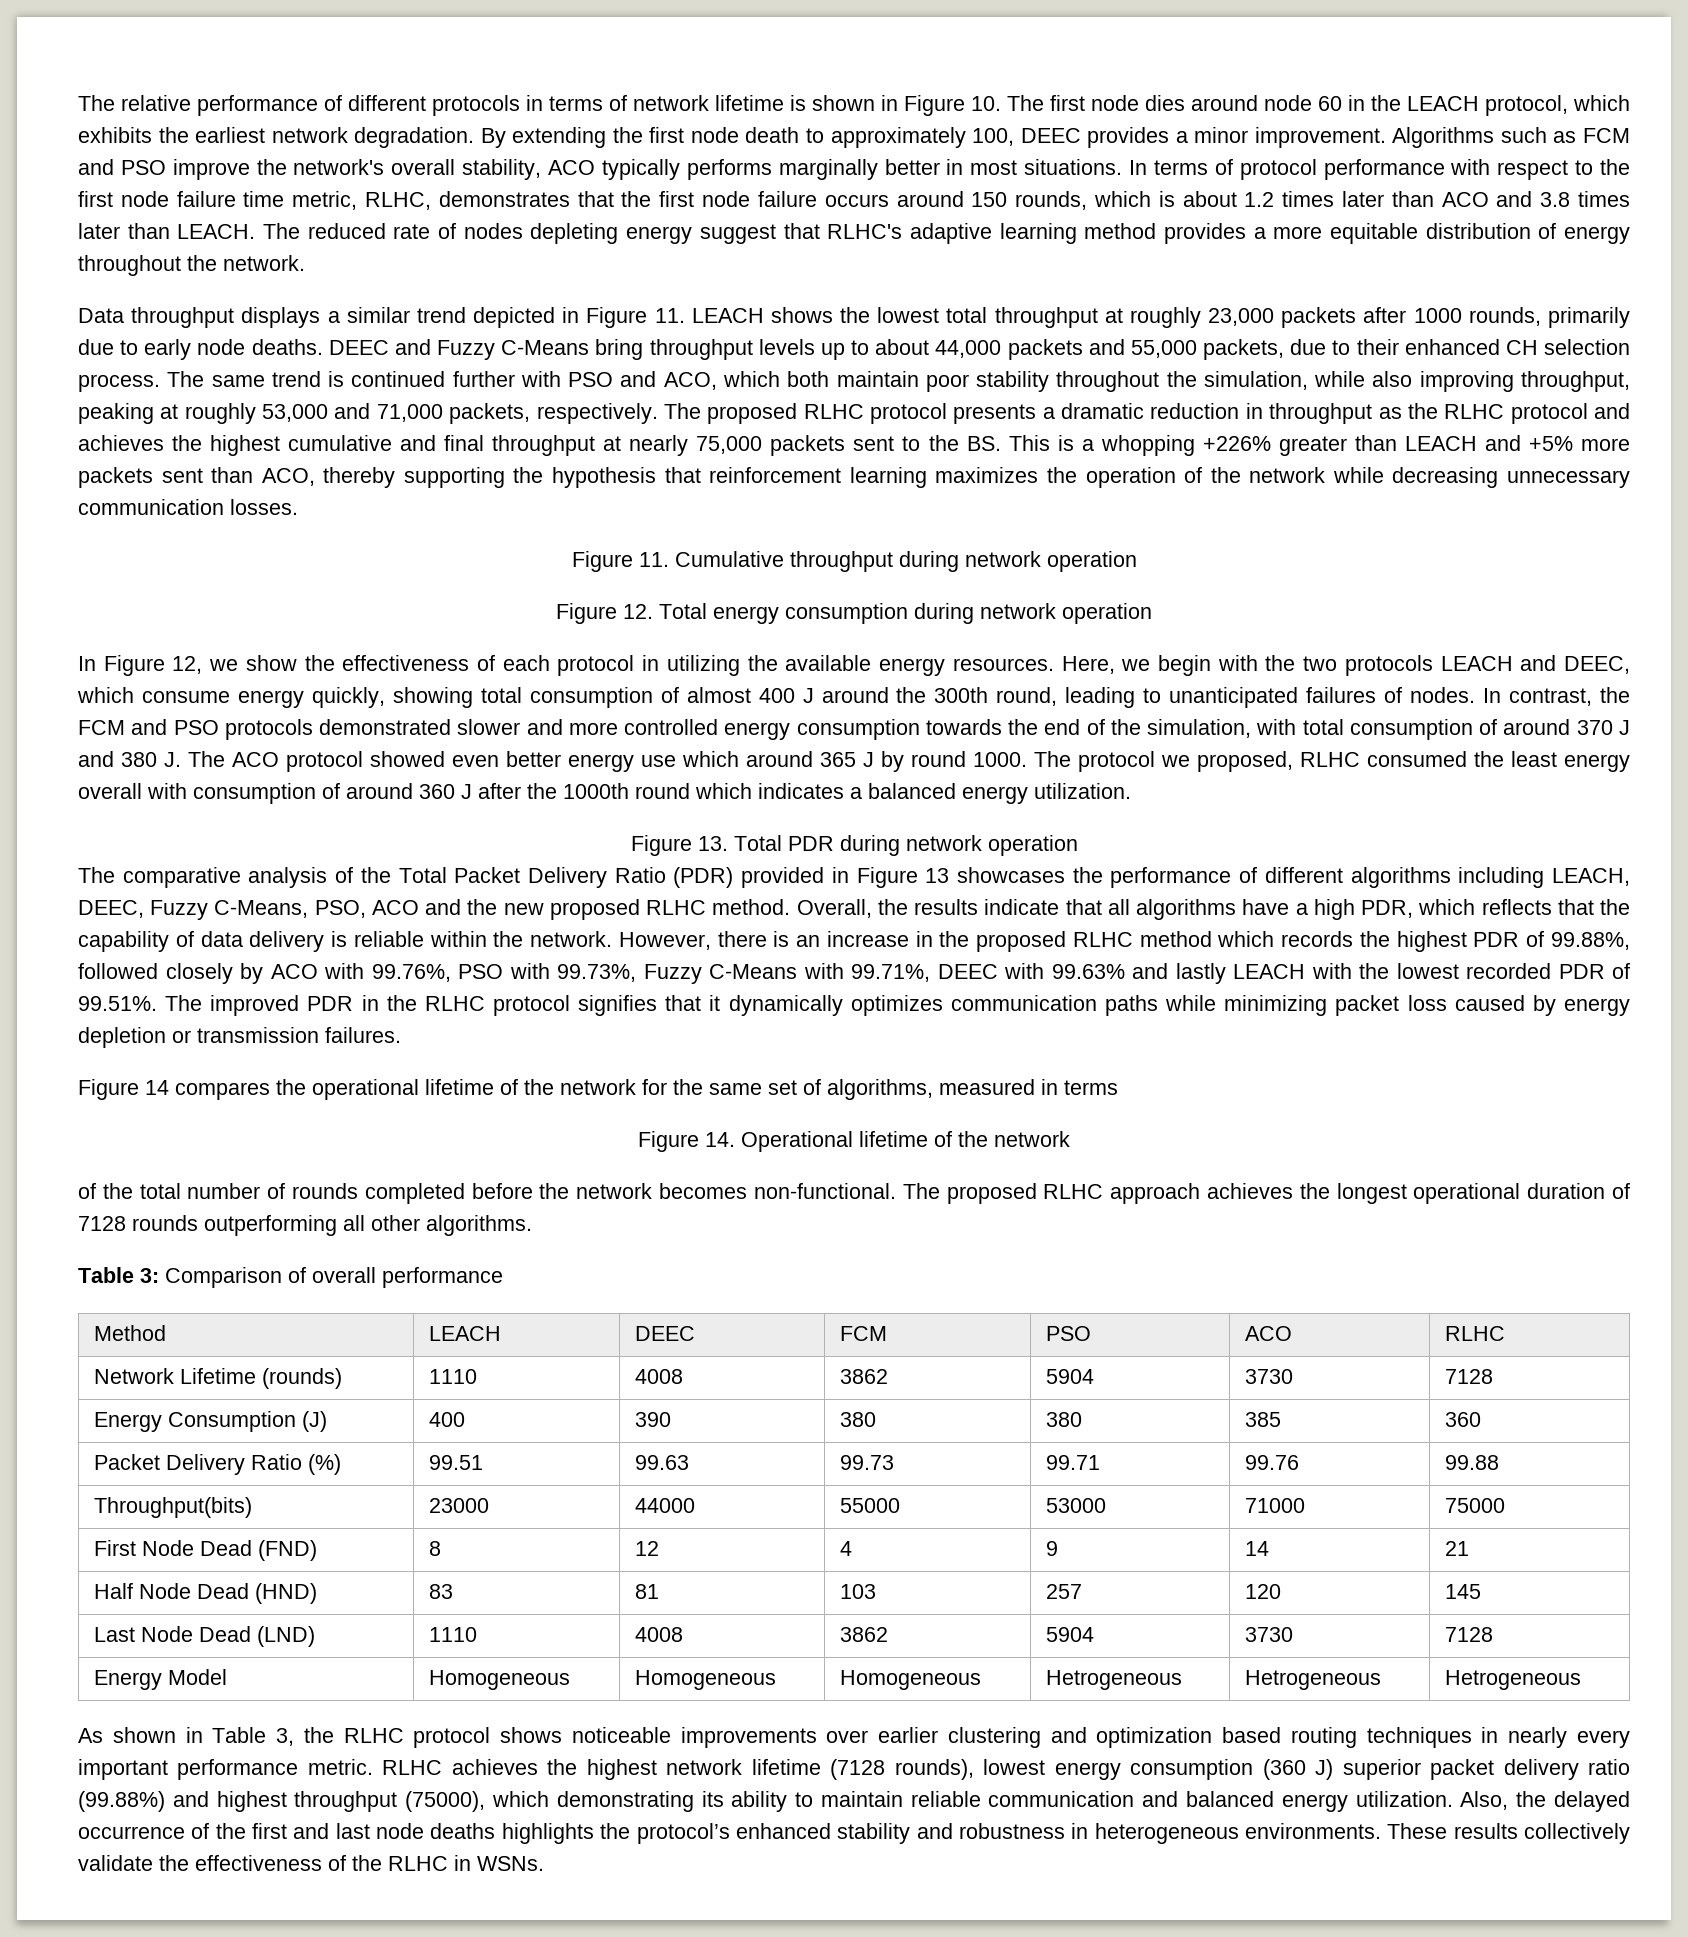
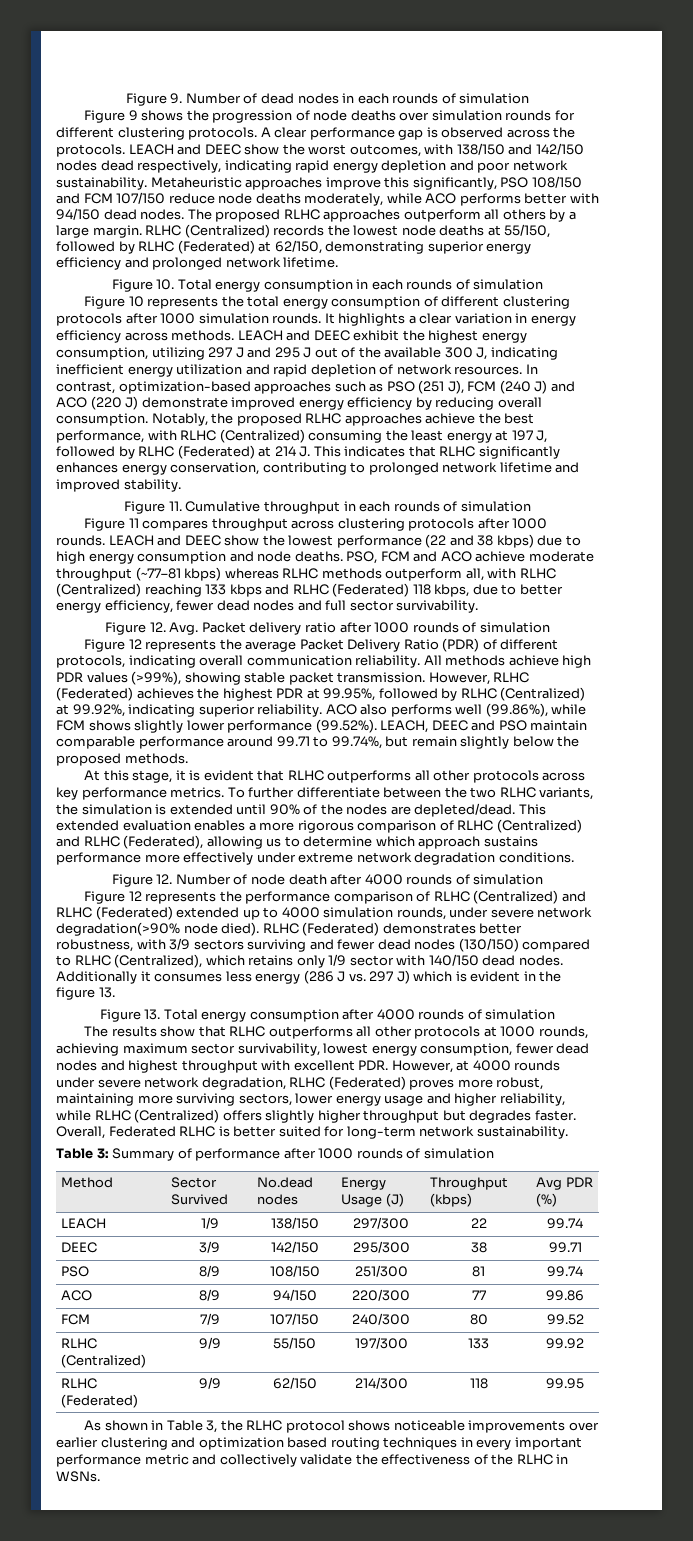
[78,95,1630,116] [78,127,1630,148] [78,159,1630,180] [78,191,1631,210] [78,223,1631,244] [78,255,305,276] [78,307,1630,328] [78,339,1631,360] [78,371,1630,392] [78,403,1630,424] [78,435,1630,456] [78,467,1630,488] [78,499,298,515] [571,551,1137,572] [556,603,1152,624] [78,655,1631,676] [77,687,1630,708] [78,719,1631,740] [78,751,1630,772] [78,783,1131,804] [630,835,1078,856] [78,867,1630,888] [78,899,1631,920] [78,931,1630,952] [78,963,1630,984] [78,995,1630,1016] [78,1027,401,1048] [78,1079,1118,1100] [638,1131,1070,1152] [78,1183,1631,1204] [78,1215,532,1236] [78,1267,503,1288] [94,1325,167,1341] [429,1326,502,1341] [635,1326,696,1341] [840,1326,888,1341] [1046,1326,1092,1341] [1245,1326,1293,1341] [1445,1326,1506,1341] [94,1368,343,1389] [429,1369,478,1384] [635,1369,684,1384] [840,1369,889,1384] [1046,1369,1095,1384] [1245,1369,1294,1384] [1445,1369,1494,1384] [94,1411,328,1432] [429,1412,466,1427] [635,1412,672,1427] [840,1412,877,1427] [1046,1412,1083,1427] [1245,1412,1282,1427] [1445,1412,1482,1427] [94,1454,342,1475] [429,1455,484,1470] [635,1455,690,1470] [840,1455,895,1470] [1046,1455,1101,1470] [1245,1455,1300,1470] [1445,1455,1500,1470] [94,1497,253,1518] [429,1498,490,1513] [635,1498,696,1513] [840,1498,901,1513] [1046,1498,1107,1513] [1245,1498,1306,1513] [1445,1498,1506,1513] [94,1540,318,1561] [429,1541,442,1556] [635,1541,660,1556] [840,1541,853,1556] [1046,1541,1059,1556] [1245,1541,1270,1556] [1445,1541,1470,1556] [94,1583,318,1604] [429,1584,454,1599] [635,1584,660,1599] [840,1584,877,1599] [1046,1584,1083,1599] [1245,1584,1282,1599] [1445,1584,1482,1599] [94,1626,316,1647] [429,1627,478,1642] [635,1627,684,1642] [840,1627,889,1642] [1046,1627,1095,1642] [1245,1627,1294,1642] [1445,1627,1494,1642] [94,1669,228,1690] [429,1670,571,1690] [635,1670,777,1690] [840,1670,982,1690] [1046,1670,1183,1690] [1245,1670,1382,1690] [1445,1670,1582,1690] The relative performance of different protocols in terms of network lifetime is shown in Figure 10. The first node dies around node 60 in the LEACH protocol, which exhibits the earliest network degradation. By extending the first node death to approximately 100, DEEC provides a minor improvement. Algorithms such as FCM and PSO improve the network's overall stability, ACO typically performs marginally better in most situations. In terms of protocol performance with respect to the first node failure time metric, RLHC, demonstrates that the first node failure occurs around 150 rounds, which is about 1.2 times later than ACO and 3.8 times later than LEACH. The reduced rate of nodes depleting energy suggest that RLHC's adaptive learning method provides a more equitable distribution of energy throughout the network. // Data throughput displays a similar trend depicted in Figure 11. LEACH shows the lowest total throughput at roughly 23,000 packets after 1000 rounds, primarily due to early node deaths. DEEC and Fuzzy C-Means bring throughput levels up to about 44,000 packets and 55,000 packets, due to their enhanced CH selection process. The same trend is continued further with PSO and ACO, which both maintain poor stability throughout the simulation, while also improving throughput, peaking at roughly 53,000 and 71,000 packets, respectively. The proposed RLHC protocol presents a dramatic reduction in throughput as the RLHC protocol and achieves the highest cumulative and final throughput at nearly 75,000 packets sent to the BS. This is a whopping +226% greater than LEACH and +5% more packets sent than ACO, thereby supporting the hypothesis that reinforcement learning maximizes the operation of the network while decreasing unnecessary communication losses. // Figure 11. Cumulative throughput during network operation // Figure 12. Total energy consumption during network operation // In Figure 12, we show the effectiveness of each protocol in utilizing the available energy resources. Here, we begin with the two protocols LEACH and DEEC, which consume energy quickly, showing total consumption of almost 400 J around the 300th round, leading to unanticipated failures of nodes. In contrast, the FCM and PSO protocols demonstrated slower and more controlled energy consumption towards the end of the simulation, with total consumption of around 370 J and 380 J. The ACO protocol showed even better energy use which around 365 J by round 1000. The protocol we proposed, RLHC consumed the least energy overall with consumption of around 360 J after the 1000th round which indicates a balanced energy utilization. // Figure 13. Total PDR during network operation // The comparative analysis of the Total Packet Delivery Ratio (PDR) provided in Figure 13 showcases the performance of different algorithms including LEACH, DEEC, Fuzzy C-Means, PSO, ACO and the new proposed RLHC method. Overall, the results indicate that all algorithms have a high PDR, which reflects that the capability of data delivery is reliable within the network. However, there is an increase in the proposed RLHC method which records the highest PDR of 99.88%, followed closely by ACO with 99.76%, PSO with 99.73%, Fuzzy C-Means with 99.71%, DEEC with 99.63% and lastly LEACH with the lowest recorded PDR of 99.51%. The improved PDR in the RLHC protocol signifies that it dynamically optimizes communication paths while minimizing packet loss caused by energy depletion or transmission failures. // Figure 14 compares the operational lifetime of the network for the same set of algorithms, measured in terms // Figure 14. Operational lifetime of the network // of the total number of rounds completed before the network becomes non-functional. The proposed RLHC approach achieves the longest operational duration of 7128 rounds outperforming all other algorithms. // Table 3: Comparison of overall performance // Method | LEACH | DEEC | FCM | PSO | ACO | RLHC // Network Lifetime (rounds) | 1110 | 4008 | 3862 | 5904 | 3730 | 7128 // Energy Consumption (J) | 400 | 390 | 380 | 380 | 385 | 360 // Packet Delivery Ratio (%) | 99.51 | 99.63 | 99.73 | 99.71 | 99.76 | 99.88 // Throughput(bits) | 23000 | 44000 | 55000 | 53000 | 71000 | 75000 // First Node Dead (FND) | 8 | 12 | 4 | 9 | 14 | 21 // Half Node Dead (HND) | 83 | 81 | 103 | 257 | 120 | 145 // Last Node Dead (LND) | 1110 | 4008 | 3862 | 5904 | 3730 | 7128 // Energy Model | Homogeneous | Homogeneous | Homogeneous | Hetrogeneous | Hetrogeneous | Hetrogeneous -> [125,93,530,106] [84,110,575,123] [56,127,576,140] [56,143,584,157] [56,160,568,173] [56,176,582,190] [56,192,599,206] [56,208,576,222] [56,224,551,238] [56,240,532,254] [56,257,339,270] [111,279,544,292] [84,296,570,309] [56,313,576,326] [56,330,527,343] [56,347,558,360] [56,364,538,377] [56,380,575,394] [56,396,542,410] [56,413,535,426] [56,429,548,443] [56,445,560,459] [56,462,580,475] [56,479,181,492] [124,501,531,514] [84,518,548,531] [56,534,581,548] [56,551,594,564] [56,567,556,581] [56,583,563,597] [56,600,479,613] [105,622,550,635] [84,638,559,652] [56,655,592,668] [56,671,530,685] [56,687,586,701] [56,703,587,717] [56,719,588,733] [56,736,580,749] [56,753,188,766] [84,770,586,783] [56,787,594,800] [56,803,546,817] [56,819,582,833] [56,835,538,849] [56,852,574,865] [111,874,544,887] [84,890,586,904] [56,906,593,920] [56,922,523,936] [56,938,591,952] [56,954,563,968] [56,970,562,984] [56,987,115,1000] [99,1009,556,1022] [84,1026,588,1039] [56,1043,590,1056] [56,1060,561,1073] [56,1076,544,1090] [56,1093,565,1106] [56,1109,576,1123] [56,1126,568,1139] [56,1148,494,1161] [61,1177,114,1188] [171,1177,218,1188] [171,1194,229,1205] [257,1177,314,1188] [257,1194,299,1205] [341,1177,387,1190] [341,1193,404,1207] [430,1177,509,1190] [430,1193,473,1207] [536,1177,593,1190] [536,1193,558,1207] [61,1218,107,1229] [200,1217,219,1229] [270,1217,319,1229] [353,1217,409,1229] [470,1218,487,1228] [547,1218,583,1229] [61,1242,98,1253] [199,1241,220,1253] [270,1241,319,1253] [352,1241,410,1253] [470,1242,487,1253] [548,1242,582,1253] [61,1266,90,1277] [199,1265,220,1277] [269,1265,320,1277] [354,1265,408,1277] [472,1266,485,1277] [547,1266,583,1277] [61,1290,93,1301] [199,1289,220,1301] [272,1289,317,1301] [352,1289,410,1301] [471,1290,486,1300] [546,1290,584,1301] [61,1314,91,1325] [199,1313,220,1325] [270,1313,319,1325] [352,1313,410,1325] [469,1314,488,1325] [546,1314,584,1325] [61,1338,98,1349] [61,1354,147,1368] [198,1337,221,1349] [273,1337,316,1349] [354,1337,408,1349] [468,1338,489,1349] [546,1338,584,1349] [61,1378,98,1389] [61,1394,139,1408] [198,1377,221,1389] [272,1377,317,1389] [354,1377,408,1389] [469,1378,488,1389] [546,1378,584,1389] Figure 9. Number of dead nodes in each rounds of simulation // Figure 9 shows the progression of node deaths over simulation rounds for different clustering protocols. A clear performance gap is observed across the protocols. LEACH and DEEC show the worst outcomes, with 138/150 and 142/150 nodes dead respectively, indicating rapid energy depletion and poor network sustainability. Metaheuristic approaches improve this significantly, PSO 108/150 and FCM 107/150 reduce node deaths moderately, while ACO performs better with 94/150 dead nodes. The proposed RLHC approaches outperform all others by a large margin. RLHC (Centralized) records the lowest node deaths at 55/150, followed by RLHC (Federated) at 62/150, demonstrating superior energy efficiency and prolonged network lifetime. // Figure 10. Total energy consumption in each rounds of simulation // Figure 10 represents the total energy consumption of different clustering protocols after 1000 simulation rounds. It highlights a clear variation in energy efficiency across methods. LEACH and DEEC exhibit the highest energy consumption, utilizing 297 J and 295 J out of the available 300 J, indicating inefficient energy utilization and rapid depletion of network resources. In contrast, optimization-based approaches such as PSO (251 J), FCM (240 J) and ACO (220 J) demonstrate improved energy efficiency by reducing overall consumption. Notably, the proposed RLHC approaches achieve the best performance, with RLHC (Centralized) consuming the least energy at 197 J, followed by RLHC (Federated) at 214 J. This indicates that RLHC significantly enhances energy conservation, contributing to prolonged network lifetime and improved stability. // Figure 11. Cumulative throughput in each rounds of simulation // Figure 11 compares throughput across clustering protocols after 1000 rounds. LEACH and DEEC show the lowest performance (22 and 38 kbps) due to high energy consumption and node deaths. PSO, FCM and ACO achieve moderate throughput (~77–81 kbps) whereas RLHC methods outperform all, with RLHC (Centralized) reaching 133 kbps and RLHC (Federated) 118 kbps, due to better energy efficiency, fewer dead nodes and full sector survivability. // Figure 12. Avg. Packet delivery ratio after 1000 rounds of simulation // Figure 12 represents the average Packet Delivery Ratio (PDR) of different protocols, indicating overall communication reliability. All methods achieve high PDR values (>99%), showing stable packet transmission. However, RLHC (Federated) achieves the highest PDR at 99.95%, followed by RLHC (Centralized) at 99.92%, indicating superior reliability. ACO also performs well (99.86%), while FCM shows slightly lower performance (99.52%). LEACH, DEEC and PSO maintain comparable performance around 99.71 to 99.74%, but remain slightly below the proposed methods. // At this stage, it is evident that RLHC outperforms all other protocols across key performance metrics. To further differentiate between the two RLHC variants, the simulation is extended until 90% of the nodes are depleted/dead. This extended evaluation enables a more rigorous comparison of RLHC (Centralized) and RLHC (Federated), allowing us to determine which approach sustains performance more effectively under extreme network degradation conditions. // Figure 12. Number of node death after 4000 rounds of simulation // Figure 12 represents the performance comparison of RLHC (Centralized) and RLHC (Federated) extended up to 4000 simulation rounds, under severe network degradation(>90% node died). RLHC (Federated) demonstrates better robustness, with 3/9 sectors surviving and fewer dead nodes (130/150) compared to RLHC (Centralized), which retains only 1/9 sector with 140/150 dead nodes. Additionally it consumes less energy (286 J vs. 297 J) which is evident in the figure 13. // Figure 13. Total energy consumption after 4000 rounds of simulation // The results show that RLHC outperforms all other protocols at 1000 rounds, achieving maximum sector survivability, lowest energy consumption, fewer dead nodes and highest throughput with excellent PDR. However, at 4000 rounds under severe network degradation, RLHC (Federated) proves more robust, maintaining more surviving sectors, lower energy usage and higher reliability, while RLHC (Centralized) offers slightly higher throughput but degrades faster. Overall, Federated RLHC is better suited for long-term network sustainability. // Table 3: Summary of performance after 1000 rounds of simulation // Method | Sector Survived | No.dead nodes | Energy Usage (J) | Throughput (kbps) | Avg PDR (%) // LEACH | 1/9 | 138/150 | 297/300 | 22 | 99.74 // DEEC | 3/9 | 142/150 | 295/300 | 38 | 99.71 // PSO | 8/9 | 108/150 | 251/300 | 81 | 99.74 // ACO | 8/9 | 94/150 | 220/300 | 77 | 99.86 // FCM | 7/9 | 107/150 | 240/300 | 80 | 99.52 // RLHC (Centralized) | 9/9 | 55/150 | 197/300 | 133 | 99.92 // RLHC (Federated) | 9/9 | 62/150 | 214/300 | 118 | 99.95
[1508,1727,1568,1748] nearly -> (473, 1442) none
[307,1759,1630,1780] [78,1791,1631,1812] [78,1823,1518,1844] metric. RLHC achieves the highest network lifetime (7128 rounds), lowest energy consumption (360 J) superior packet delivery ratio (99.88%) and highest throughput (75000), which demonstrating its ability to maintain reliable communication and balanced energy utilization. Also, the delayed occurrence of the first and last node deaths highlights the protocol’s enhanced stability and robustness in heterogeneous environments. These results -> [144,1454,217,1465] metric and

